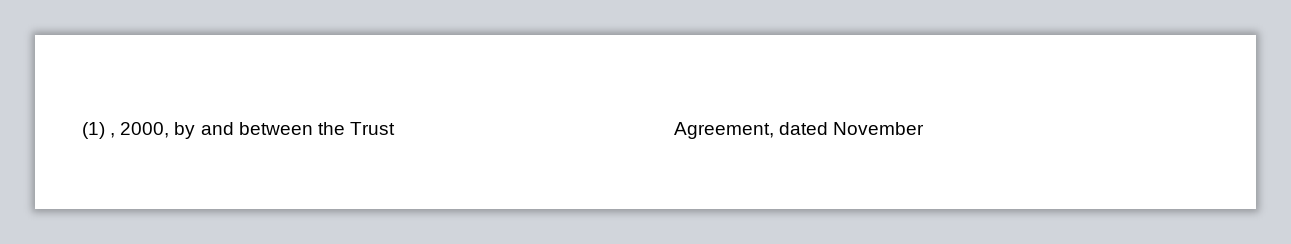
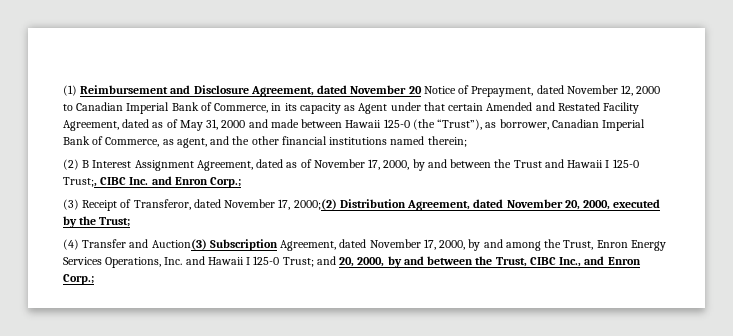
[110,133,116,138] , -> [80,85,661,97] [63,102,640,114] [63,119,646,131] [63,136,467,148] [63,159,381,171] Reimbursement and Disclosure Agreement, dated November 20 Notice of Prepayment, dated November 12, 2000 to Canadian Imperial Bank of Commerce, in its capacity as Agent under that certain Amended and Restated Facility Agreement, dated as of May 31, 2000 and made between Hawaii 125-0 (the “Trust”), as borrower, Canadian Imperial Bank of Commerce, as agent, and the other financial institutions named therein; // (2) B Interest Assignment Agreement, dated as of November 17,
[674,122,925,139] // Agreement, dated November -> [544,159,639,168] [63,176,242,188] [63,199,661,211] [63,216,131,228] [63,239,666,251] [63,256,641,268] [63,274,94,285] and Hawaii I 125-0 Trust;, CIBC Inc. and Enron Corp.; // (3) Receipt of Transferor, dated November 17, 2000;(2) Distribution Agreement, dated November 20, 2000, executed by the Trust; // (4) Transfer and Auction(3) Subscription Agreement, dated November 17, 2000, by and among the Trust, Enron Energy Services Operations, Inc. and Hawaii I 125-0 Trust; and 20, 2000, by and between the Trust, CIBC Inc., and Enron Corp.;

